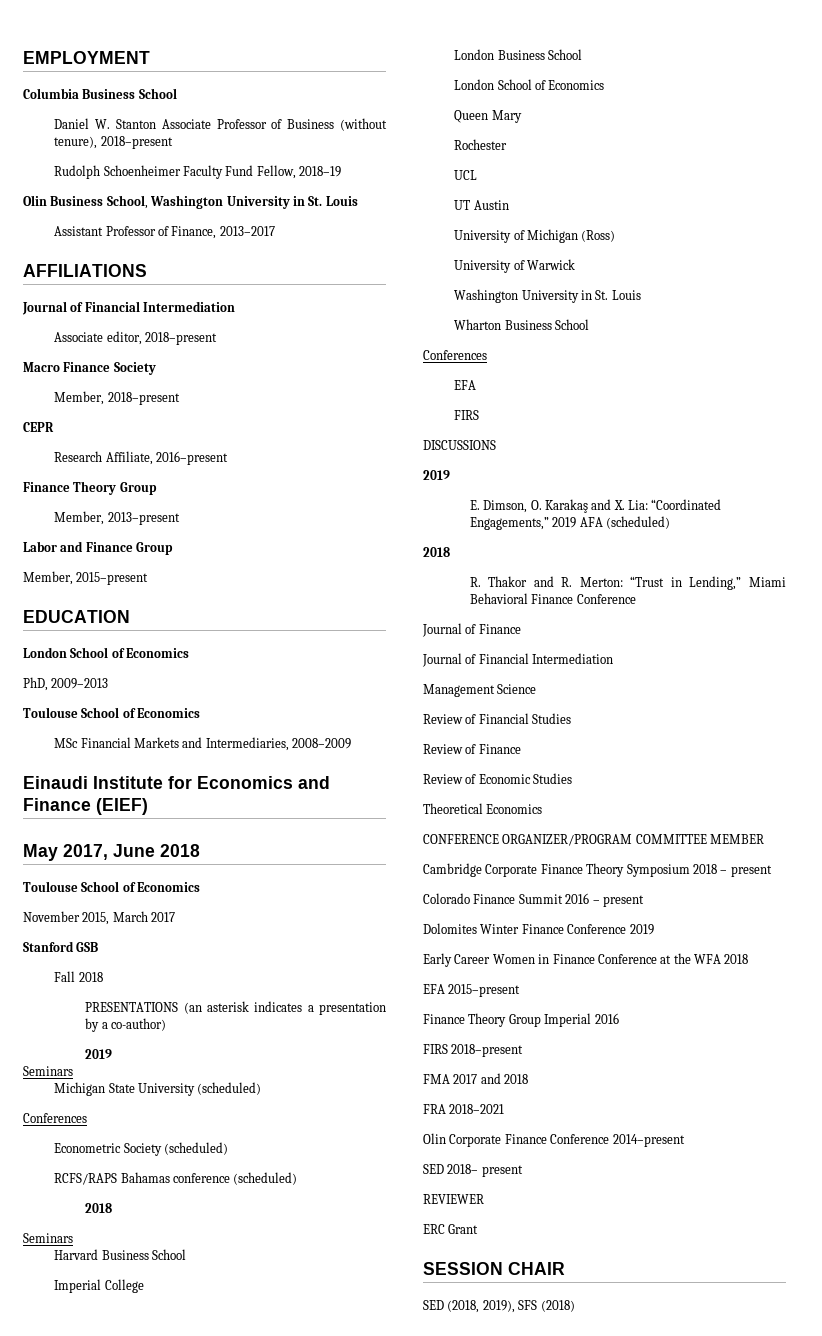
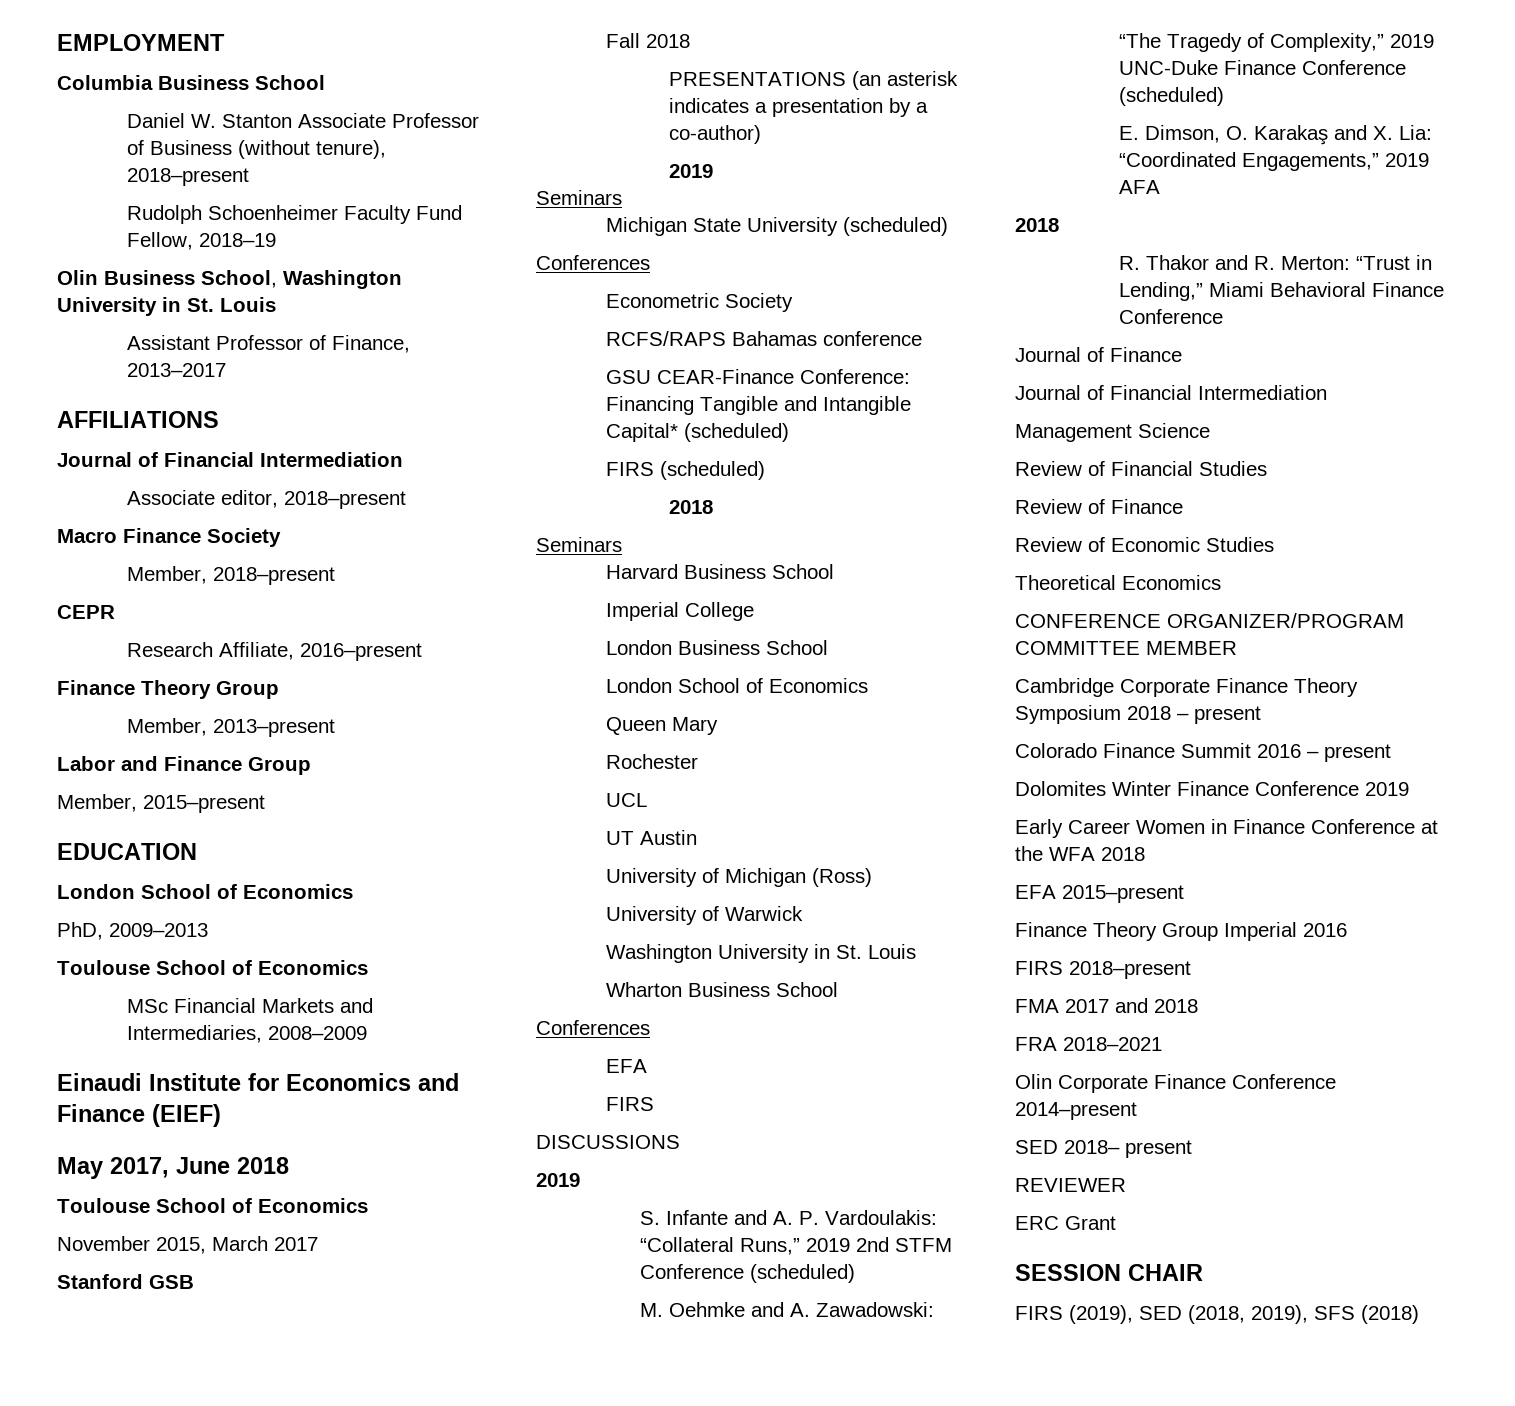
[163,1142,228,1155] (scheduled) -> (793, 302) none
(230, 1178) none -> [605,369,910,384] [605,396,911,415] [605,423,789,442] [605,462,654,476] // GSU CEAR-Finance Conference: Financing Tangible and Intangible Capital* (scheduled) // FIRS
(450, 475) none -> [640,1210,938,1225] [640,1237,953,1255] [640,1264,856,1283] [640,1302,935,1317] [1119,33,1435,52] [1119,60,1407,75] [1119,87,1225,106] // S. Infante and A. P. Vardoulakis: “Collateral Runs,” 2019 2nd STFM Conference (scheduled) // M. Oehmke and A. Zawadowski: “The Tragedy of Complexity,” 2019 UNC-Duke Finance Conference (scheduled)
[605,516,670,529] (scheduled) -> (1161, 187) none
(565, 1268) none -> [1015,1305,1133,1324] FIRS (2019),

